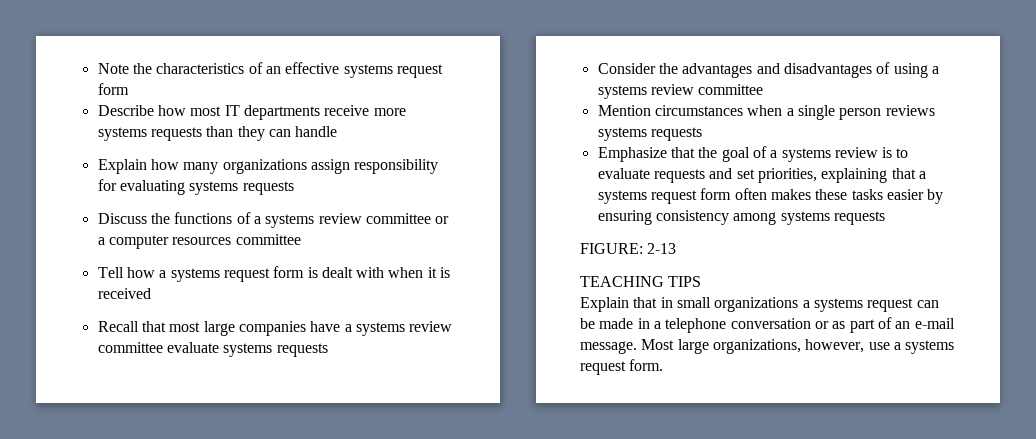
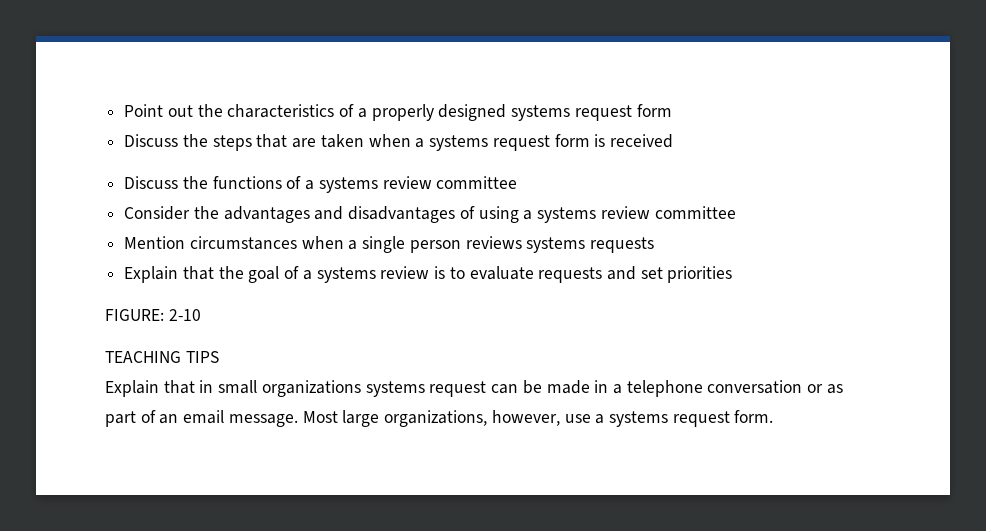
[97,63,129,74] Note -> [124,104,193,117] Point out
[265,62,340,74] an effective -> [357,104,507,121] a properly designed
[97,105,406,120] [97,126,338,141] [97,159,439,174] [97,179,294,195] Describe how most IT departments receive more systems requests than they can handle // Explain how many organizations assign responsibility for evaluating systems requests -> [124,134,673,151] Discuss the steps that are taken when a systems request form is received
[435,216,450,224] [97,234,301,249] [97,266,451,282] [97,288,151,299] [97,321,453,336] [97,342,328,357] or a computer resources committee // Tell how a systems request form is dealt with when it is received // Recall that most large companies have a systems review committee evaluate systems requests -> (518, 182) none
[597,147,667,162] Emphasize -> [124,266,179,283] Explain
[757,168,926,183] [597,188,944,204] [597,210,885,225] priorities, explaining that a systems request form often makes these tasks easier by ensuring consistency among systems requests -> [667,266,733,283] priorities
[647,243,677,254] 2-13 -> [168,309,201,321] 2-10
[802,300,810,308] a -> (361, 388) none
[914,318,955,329] e-mail -> [183,410,225,424] email

